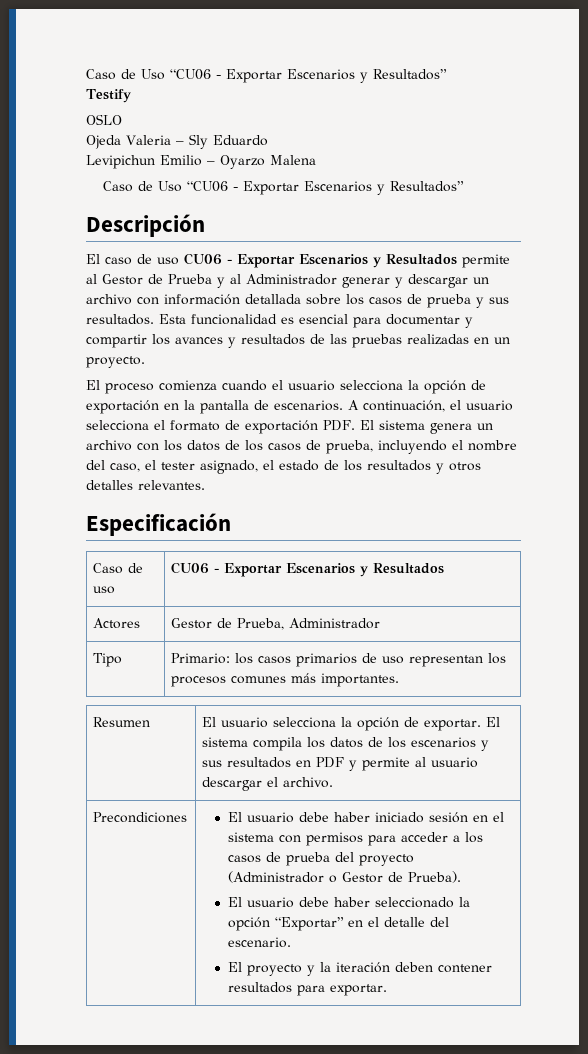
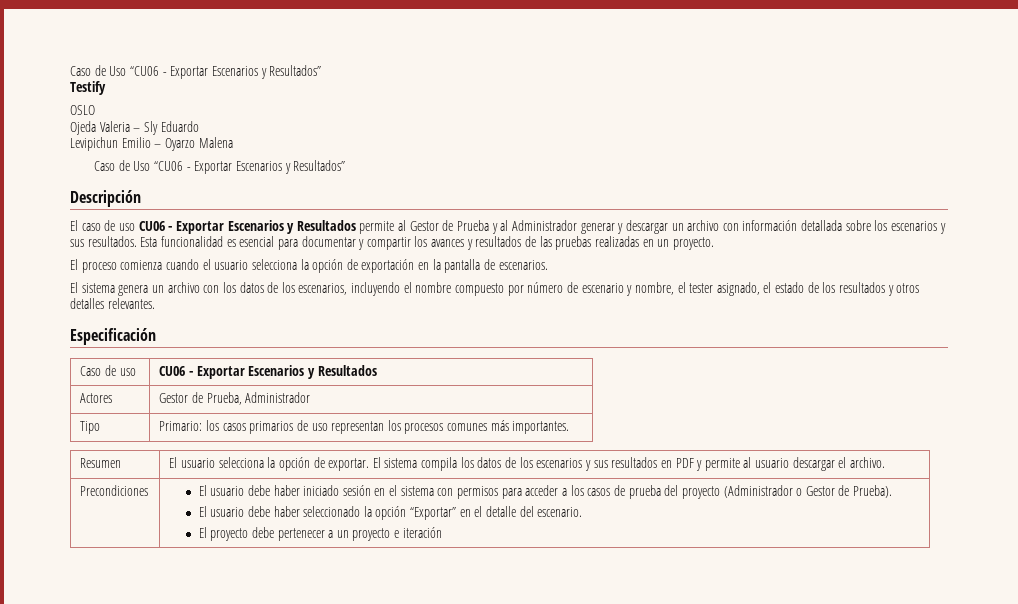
[369,294,471,308] casos de prueba -> [891,221,938,231] escenarios
[348,400,513,412] [86,420,355,434] A continuación, el usuario selecciona el formato de exportación PDF. -> (548, 265) //
[268,440,517,454] [86,460,140,472] casos de prueba, incluyendo el nombre del caso, -> [298,282,674,296] escenarios, incluyendo el nombre compuesto por número de escenario y nombre,
[307,962,493,976] [228,982,388,996] y la iteración deben contener resultados para exportar. -> [251,527,442,541] debe pertenecer a un proyecto e iteración

